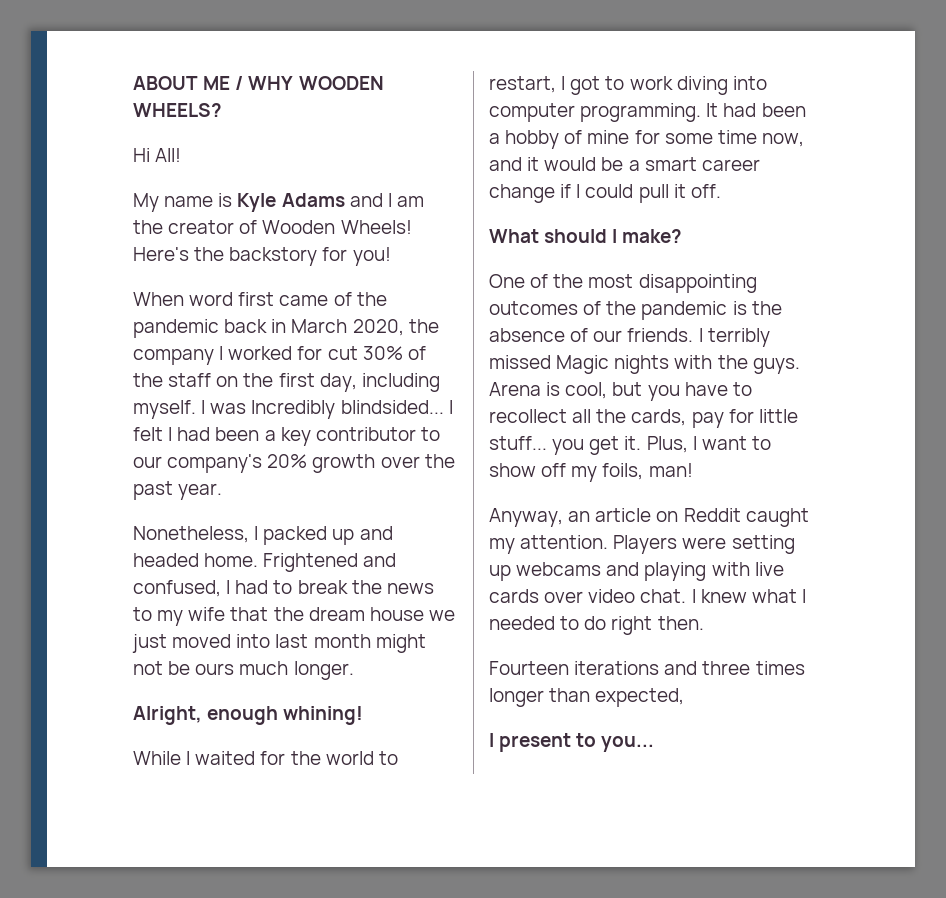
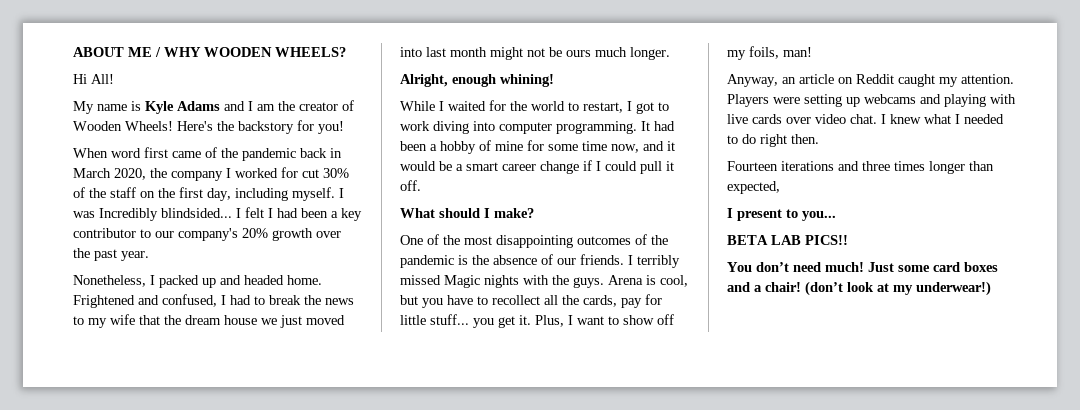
(655, 744) none -> [727,235,848,245] [727,262,998,272] [727,281,991,296] // BETA LAB PICS!! // You don’t need much! Just some card boxes and a chair! (don’t look at my underwear!)

